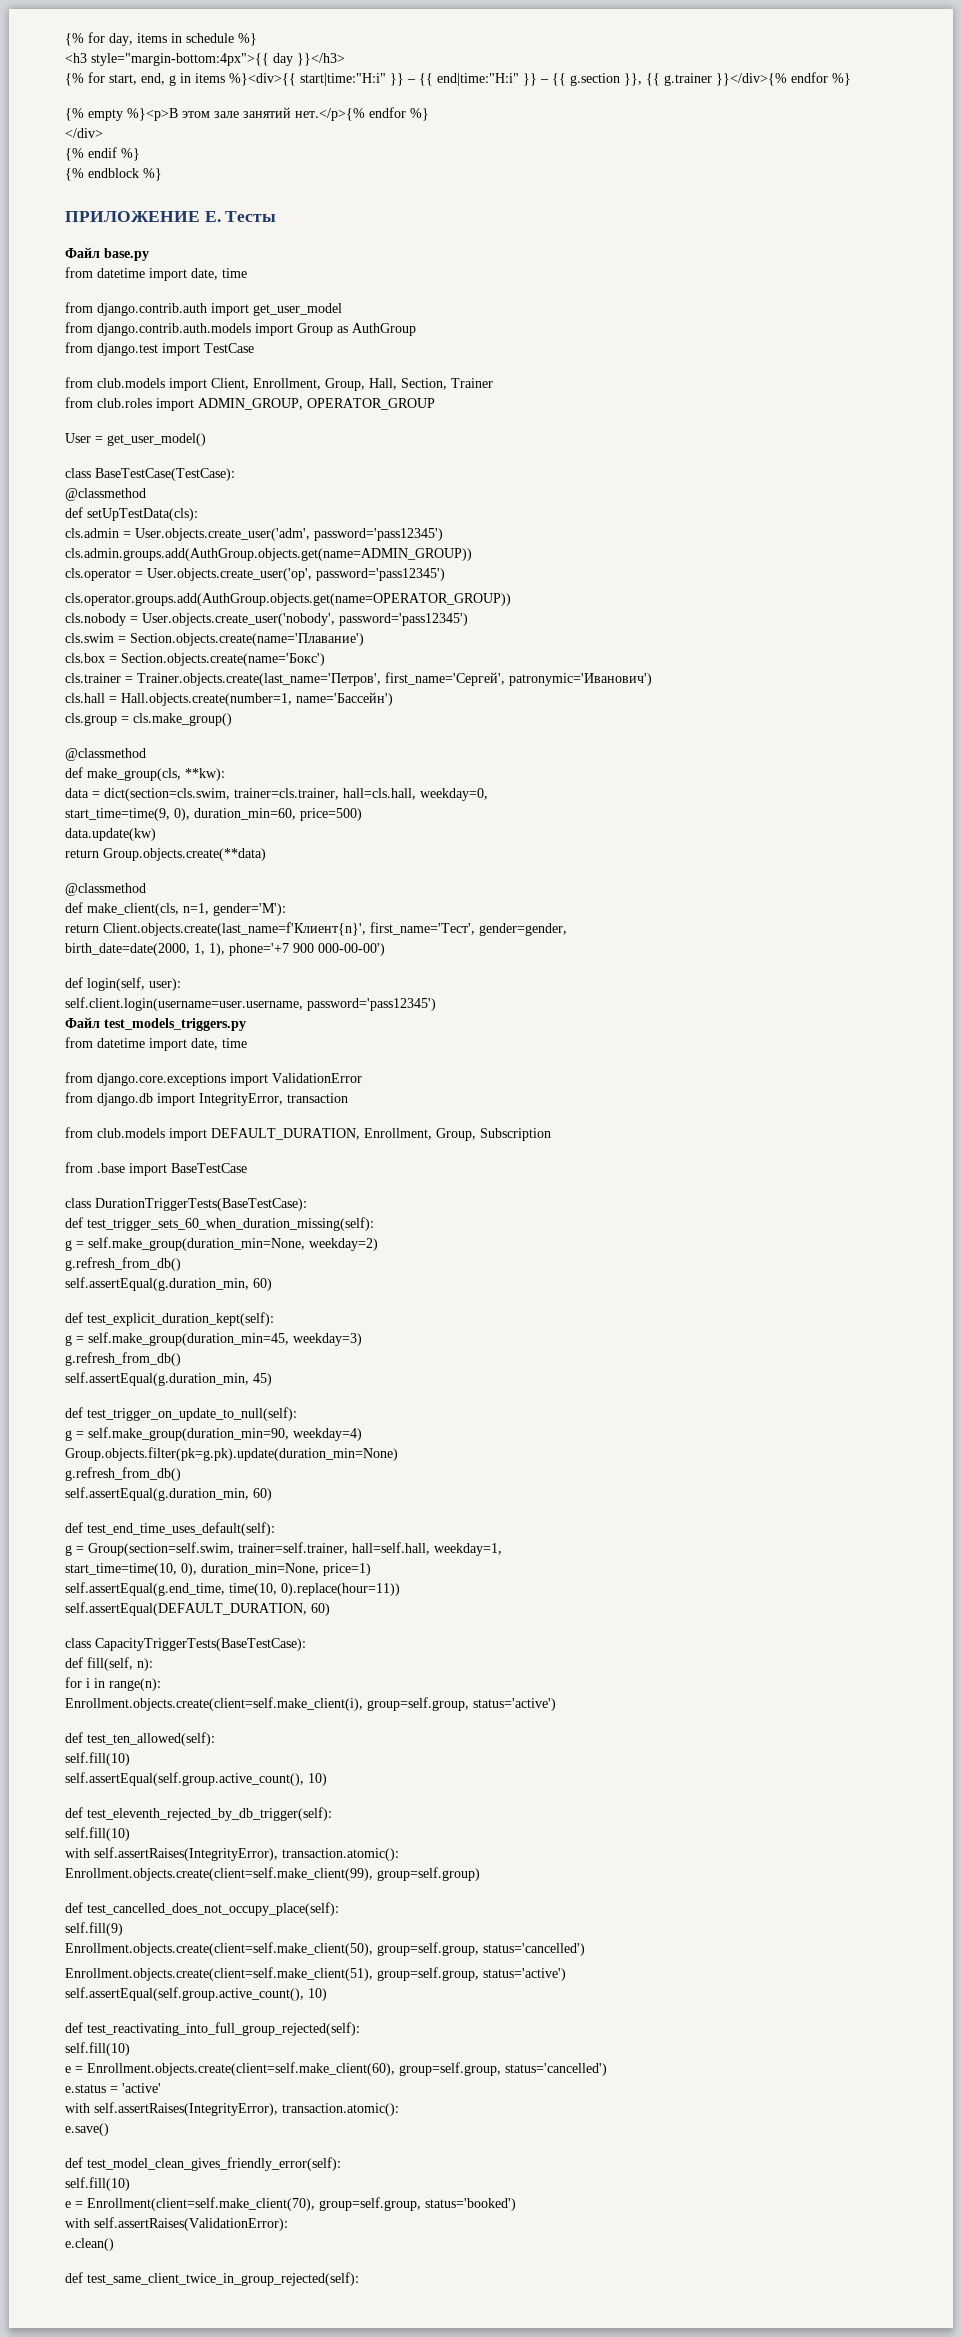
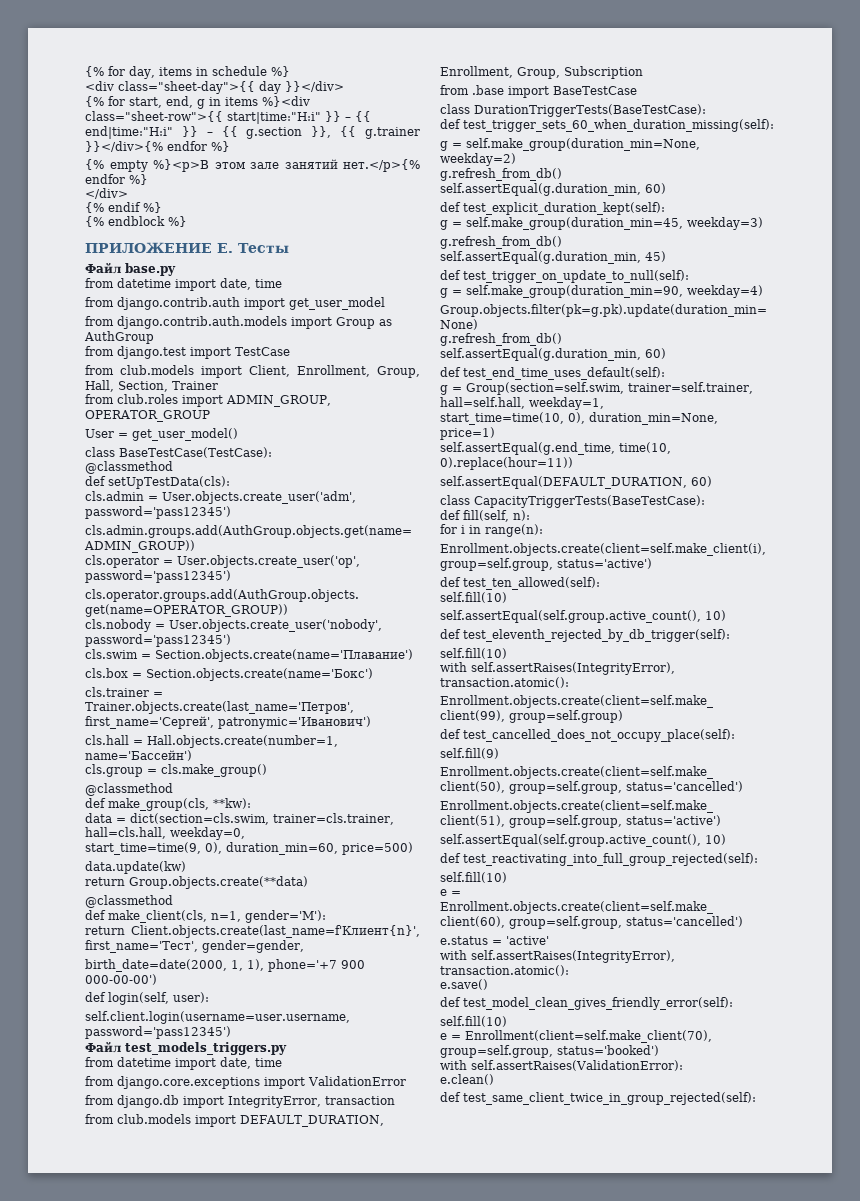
[65,53,345,66] <h3 style="margin-bottom:4px">{{ day }}</h3> -> [85,81,344,94] <div class="sheet-day">{{ day }}</div>
[229,73,296,86] %}<div>{{ -> [262,96,310,107] [85,111,223,122] %}<div class="sheet-row">{{

